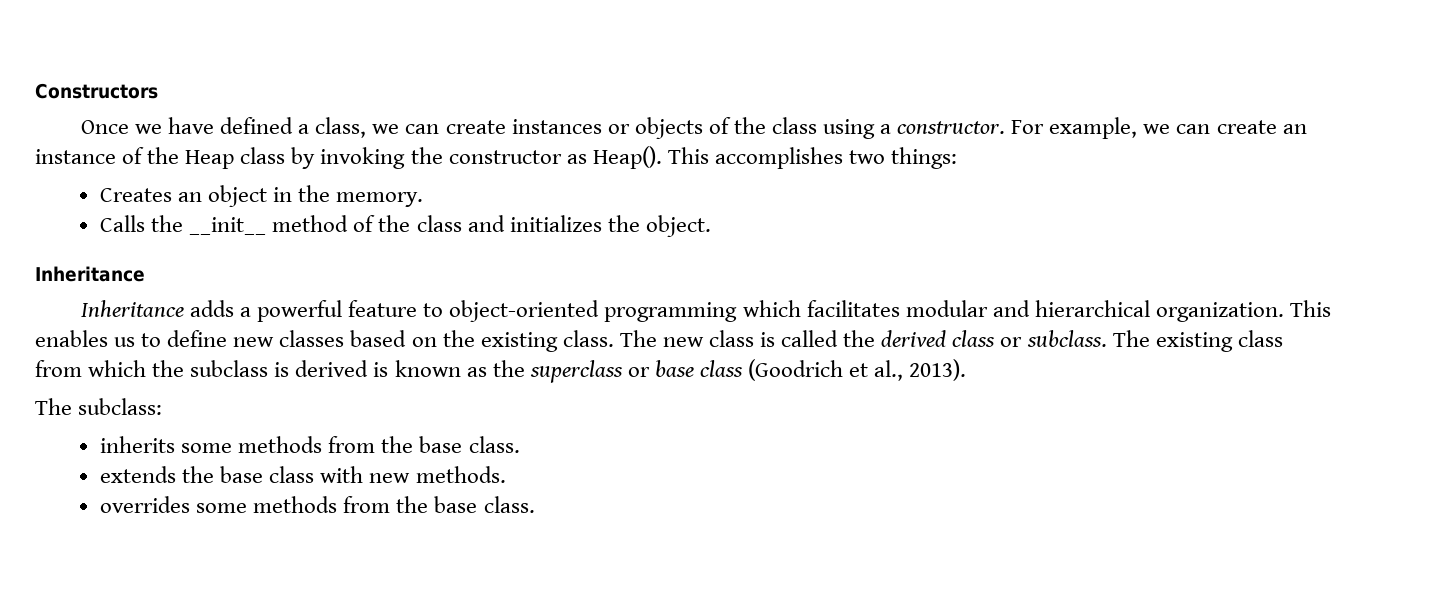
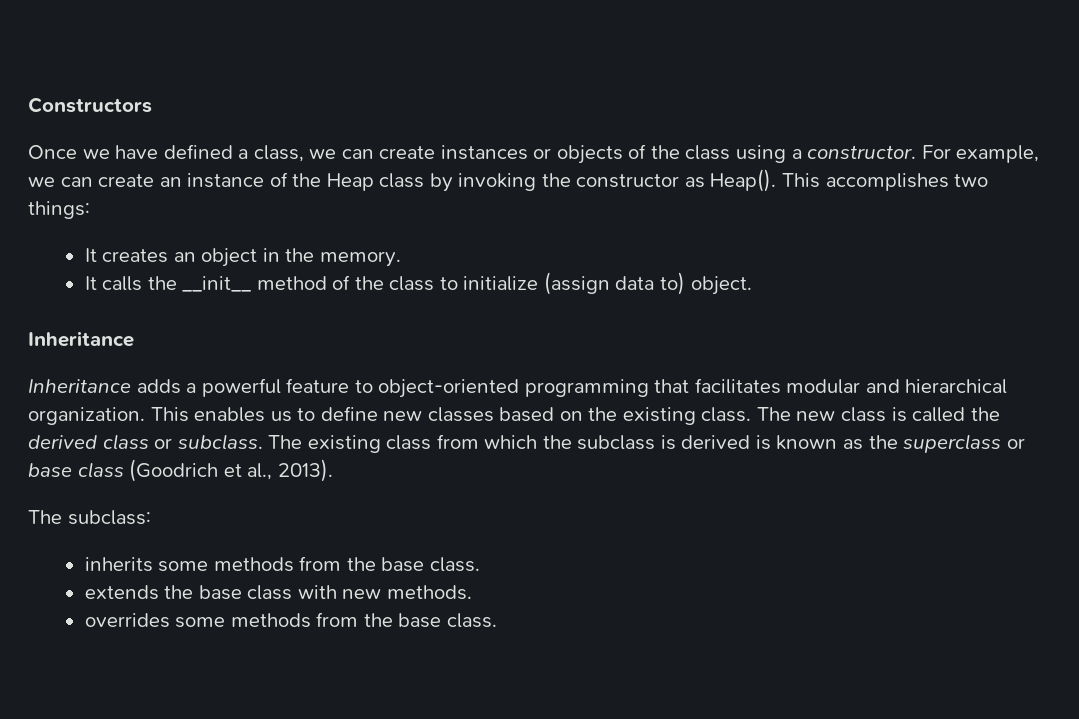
[100,188,173,202] Creates -> [84,248,169,263] It creates
[100,215,146,232] Calls -> [84,276,143,291] It calls
[467,215,640,232] and initializes the -> [439,272,685,295] to initialize (assign data to)
[742,300,801,317] which -> [654,379,690,393] that

